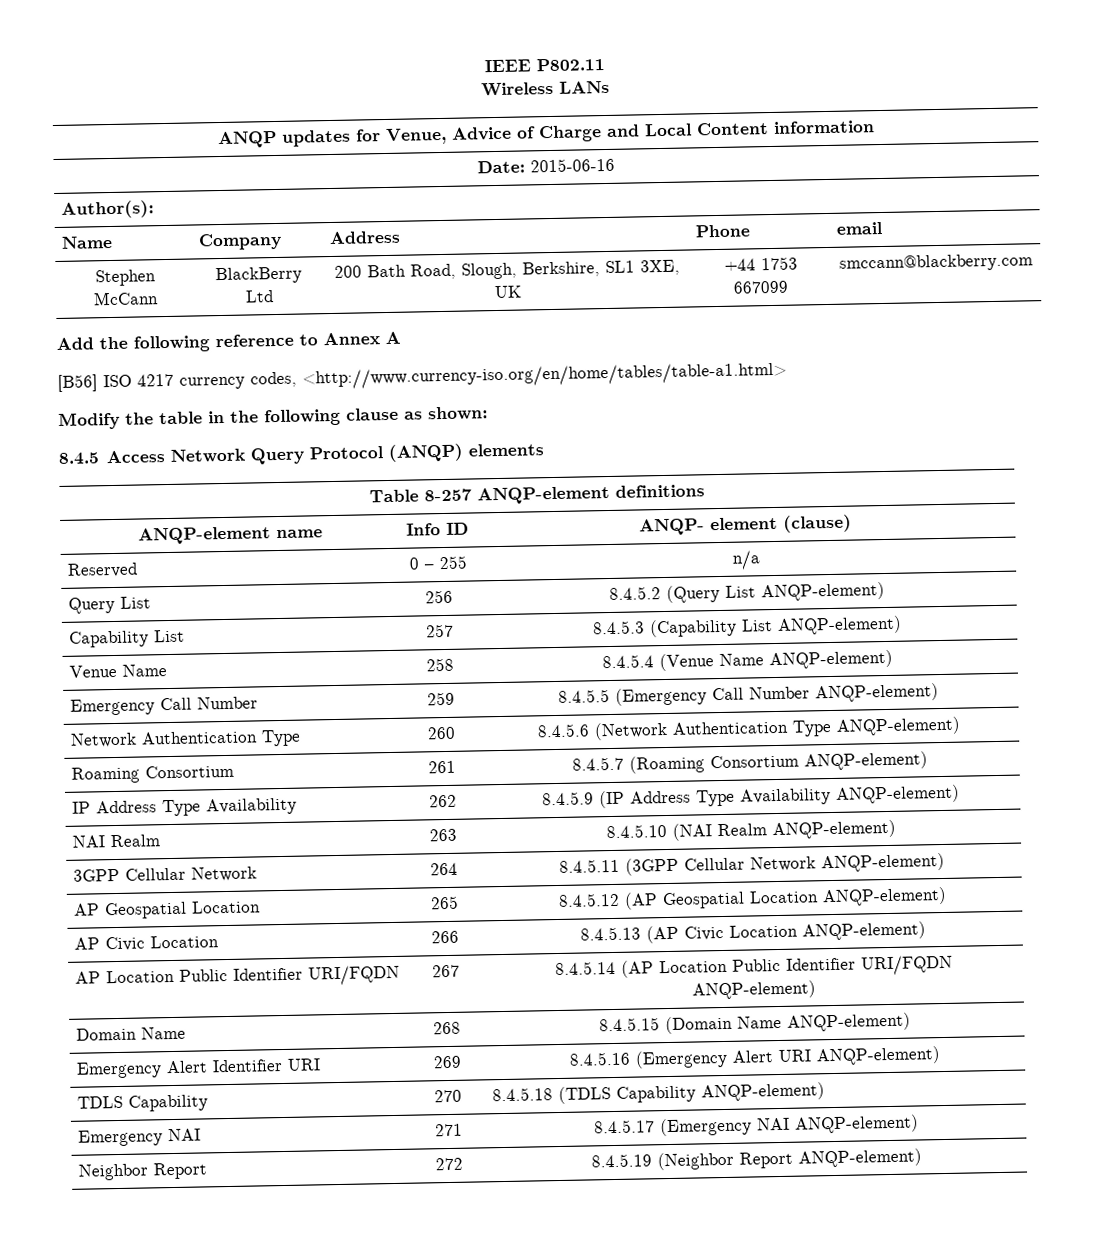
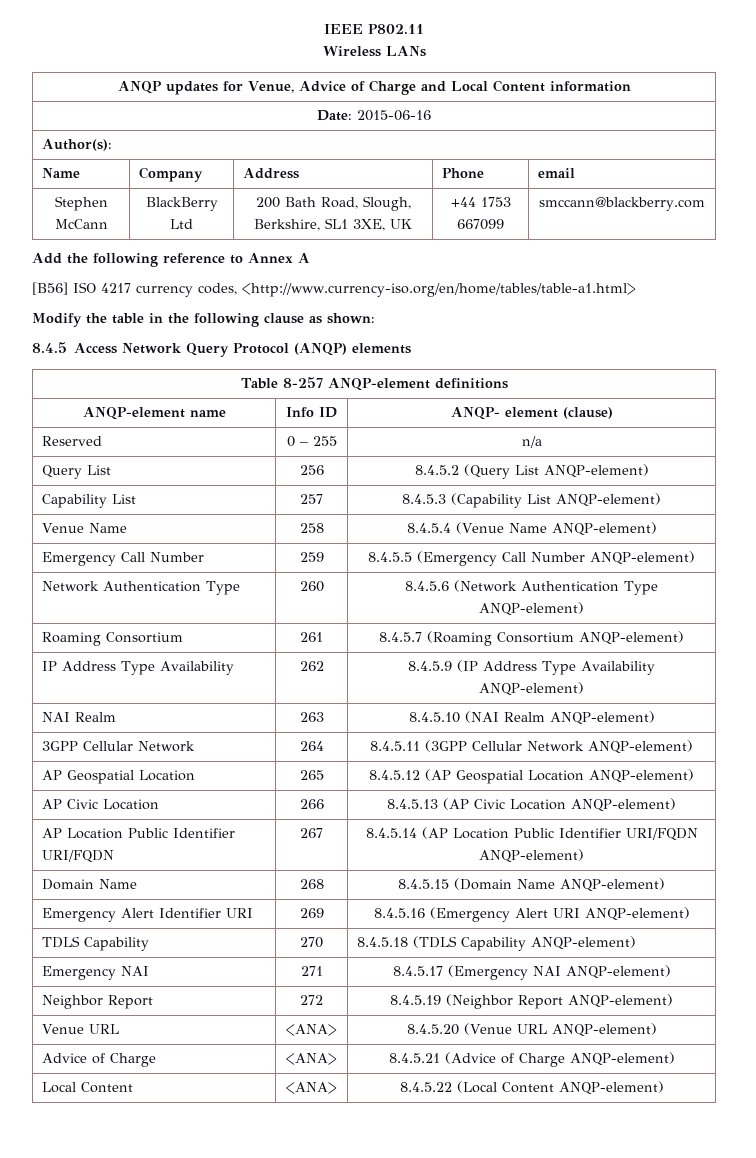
(922, 1158) none -> [41,1024,119,1034] [286,1024,337,1036] [406,1023,657,1037] [41,1053,156,1067] [286,1053,337,1065] [388,1052,675,1067] [41,1082,133,1093] [286,1082,337,1094] [399,1081,664,1095] // Venue URL | <ANA> | 8.4.5.20 (Venue URL ANQP-element) // Advice of Charge | <ANA> | 8.4.5.21 (Advice of Charge ANQP-element) // Local Content | <ANA> | 8.4.5.22 (Local Content ANQP-element)

